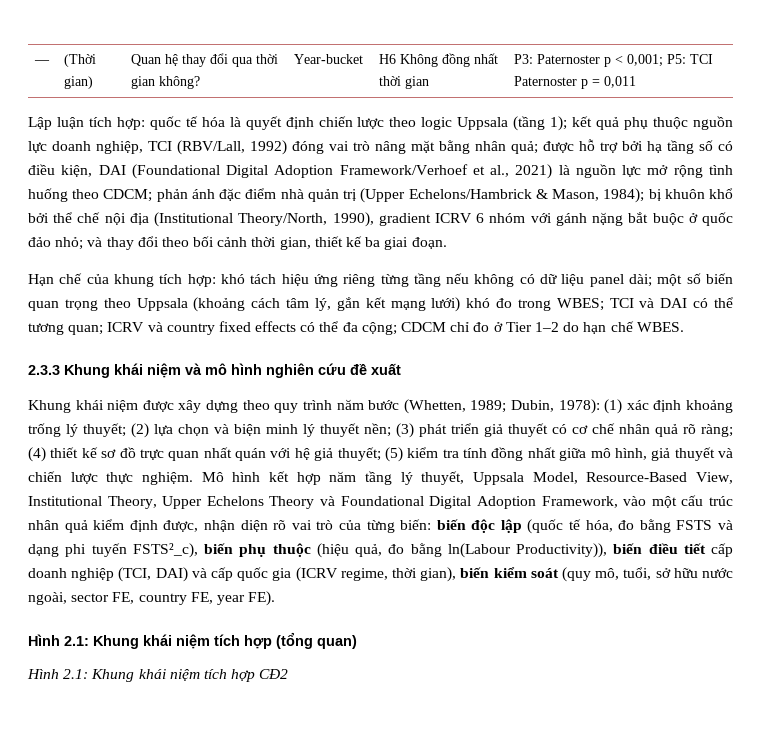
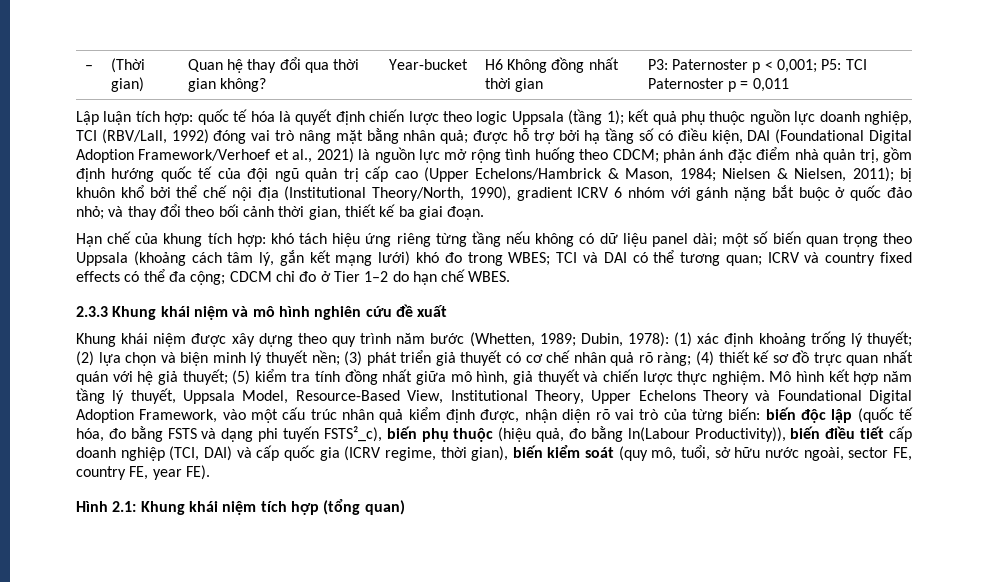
[34,60,51,64] — -> [84,65,93,70] –
[343,188,645,203] trị (Upper Echelons/Hambrick & Mason, 1984); -> [859,147,913,163] [76,166,894,182] trị, gồm định hướng quốc tế của đội ngũ quản trị cấp cao (Upper Echelons/Hambrick & Mason, 1984; Nielsen & Nielsen, 2011);
[27,669,289,682] // Hình 2.1: Khung khái niệm tích hợp CĐ2 -> (405, 507) none

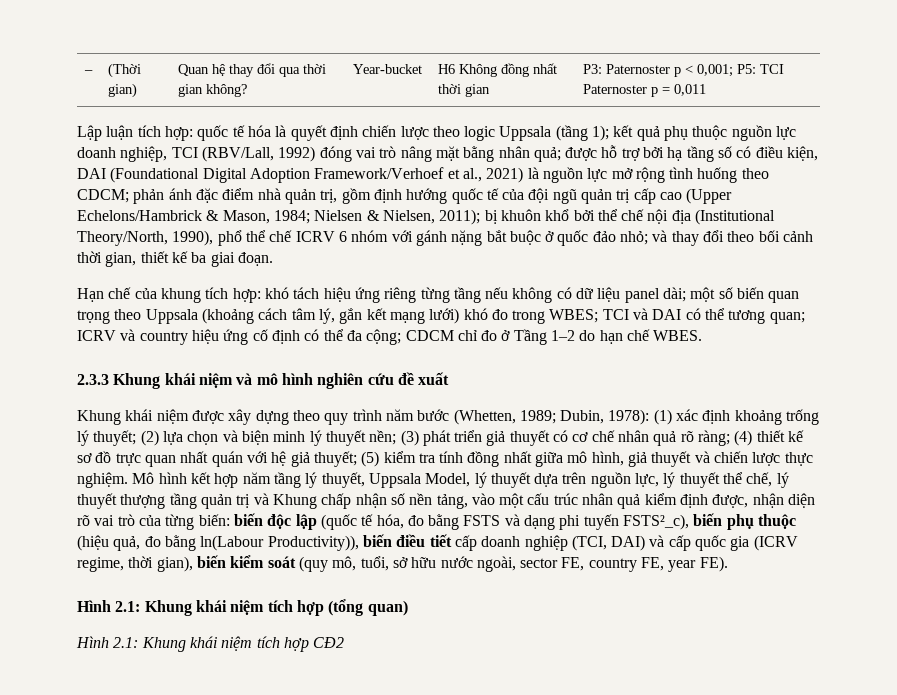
[516,187,573,201] gradient -> [217,230,293,246] phổ thể chế
[879,252,912,263] [76,271,120,282] fixed effects -> [191,329,300,345] hiệu ứng cố định
[333,271,360,282] Tier -> [513,329,547,345] Tầng
[295,390,913,404] [76,409,218,423] Resource-Based View, Institutional Theory, Upper Echelons Theory và Foundational Digital Adoption Framework, -> [474,472,789,488] [77,493,468,509] lý thuyết dựa trên nguồn lực, lý thuyết thể chế, lý thuyết thượng tầng quản trị và Khung chấp nhận số nền tảng,
(405, 507) none -> [76,636,345,652] // Hình 2.1: Khung khái niệm tích hợp CĐ2

